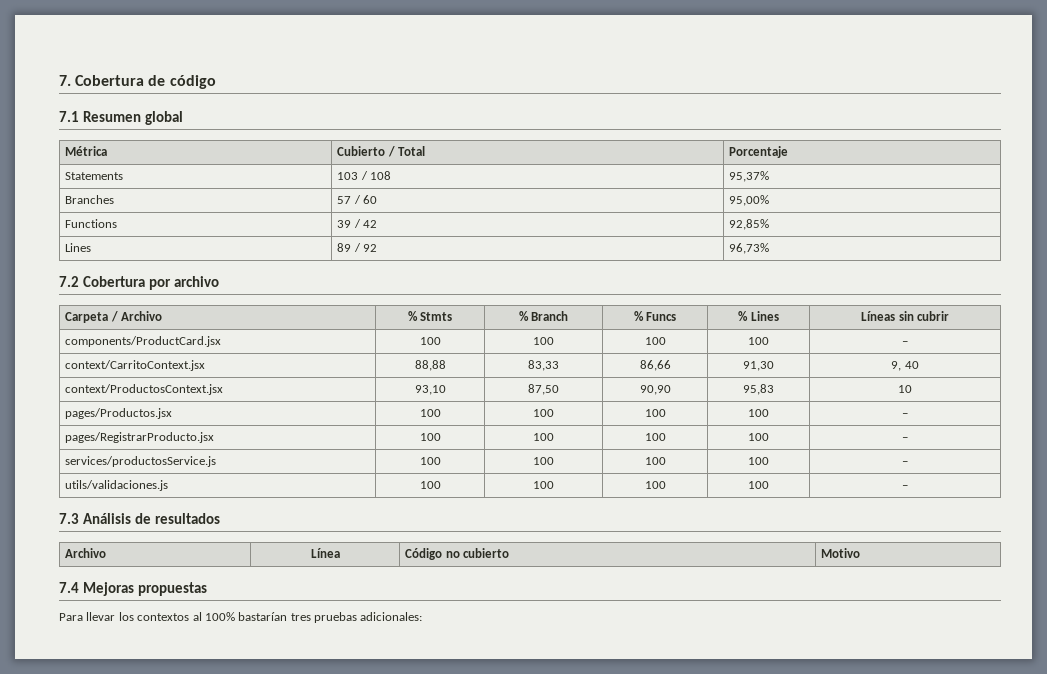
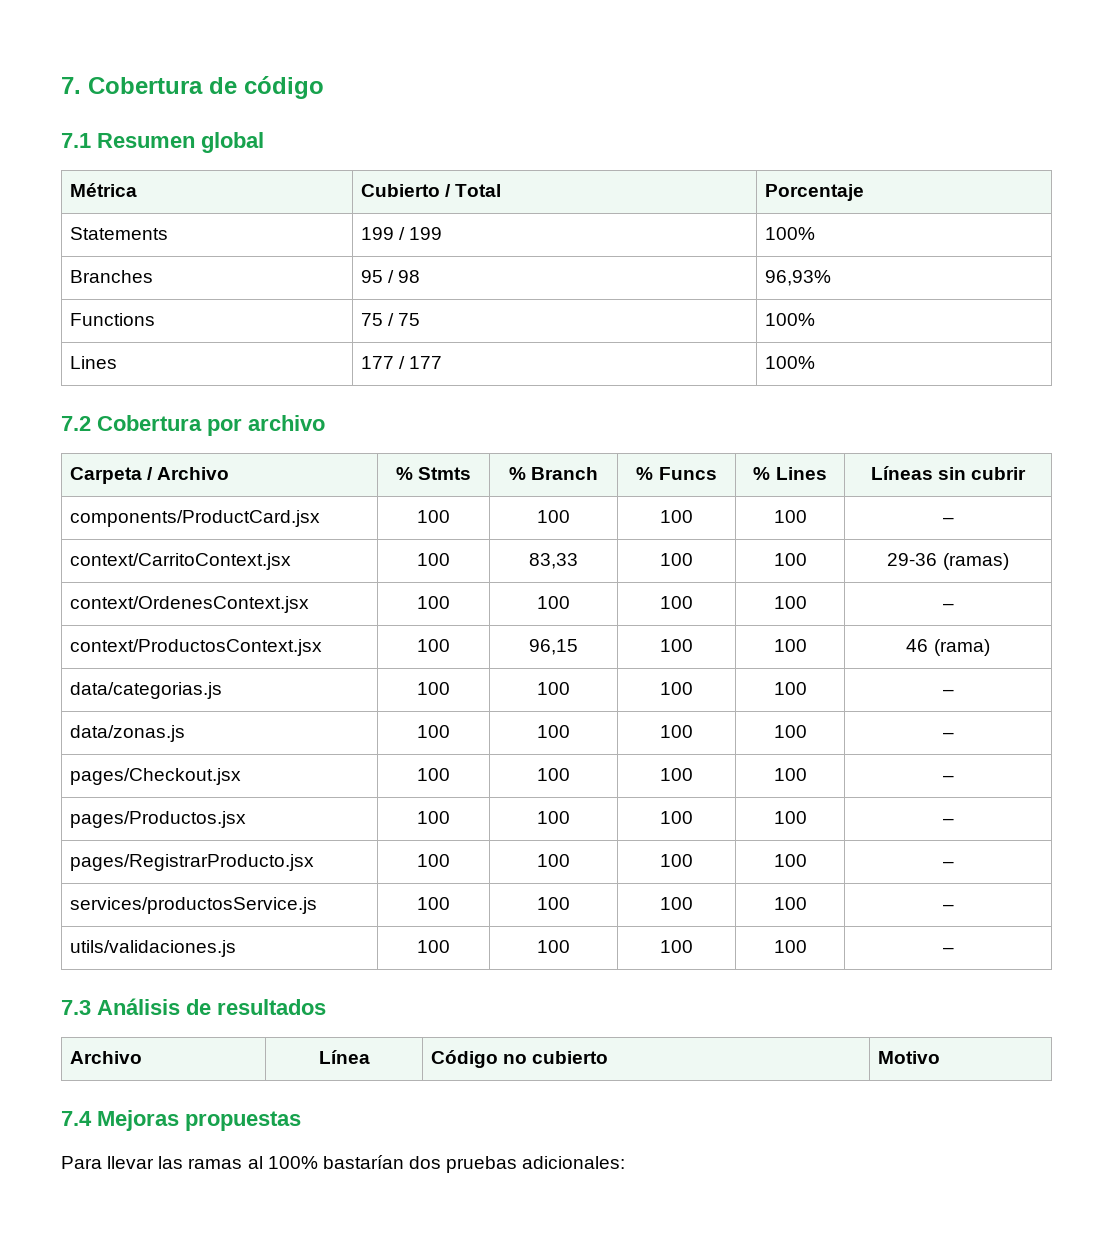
[337,171,392,180] [729,171,770,182] [65,195,115,204] [337,195,378,204] [729,195,770,206] [65,219,118,228] [337,219,378,228] [729,219,770,230] [65,243,92,252] [337,243,378,252] [729,243,770,254] 103 / 108 | 95,37% // Branches | 57 / 60 | 95,00% // Functions | 39 / 42 | 92,85% // Lines | 89 / 92 | 96,73% -> [361,227,443,240] [765,227,816,240] [70,270,154,283] [361,270,421,283] [765,270,832,286] [70,313,156,326] [361,313,421,326] [765,313,816,326] [70,356,118,369] [361,356,443,369] [765,356,816,369] 199 / 199 | 100% // Branches | 95 / 98 | 96,93% // Functions | 75 / 75 | 100% // Lines | 177 / 177 | 100%
[414,360,446,371] 88,88 -> [417,553,450,566] 100
[639,360,671,371] [743,361,774,371] [891,361,919,371] [65,384,224,395] [414,385,446,395] [528,384,559,395] [639,385,671,395] [743,384,774,395] [898,385,912,393] 86,66 | 91,30 | 9, 40 // context/ProductosContext.jsx | 93,10 | 87,50 | 90,90 | 95,83 | 10 -> [660,553,693,566] [773,553,807,566] [887,553,1009,570] [70,596,310,613] [417,596,450,609] [537,596,570,609] [660,596,693,609] [773,596,807,609] [942,603,954,609] [70,639,323,656] [417,639,450,652] [529,639,578,655] [660,639,693,652] [773,639,807,652] [906,639,990,656] [70,682,223,699] [417,682,450,695] [537,682,570,695] [660,682,693,695] [773,682,807,695] [942,689,954,695] [70,725,186,742] [417,725,450,738] [537,725,570,738] [660,725,693,738] [773,725,807,738] [942,732,954,738] [70,768,242,785] [417,768,450,781] [537,768,570,781] [660,768,693,781] [773,768,807,781] [942,775,954,781] 100 | 100 | 29-36 (ramas) // context/OrdenesContext.jsx | 100 | 100 | 100 | 100 | – // context/ProductosContext.jsx | 100 | 96,15 | 100 | 100 | 46 (rama) // data/categorias.js | 100 | 100 | 100 | 100 | – // data/zonas.js | 100 | 100 | 100 | 100 | – // pages/Checkout.jsx | 100 | 100 | 100 | 100 | –
[118,612,190,621] los contextos -> [158,1156,243,1169] las ramas
[290,613,311,621] tres -> [408,1156,441,1169] dos

